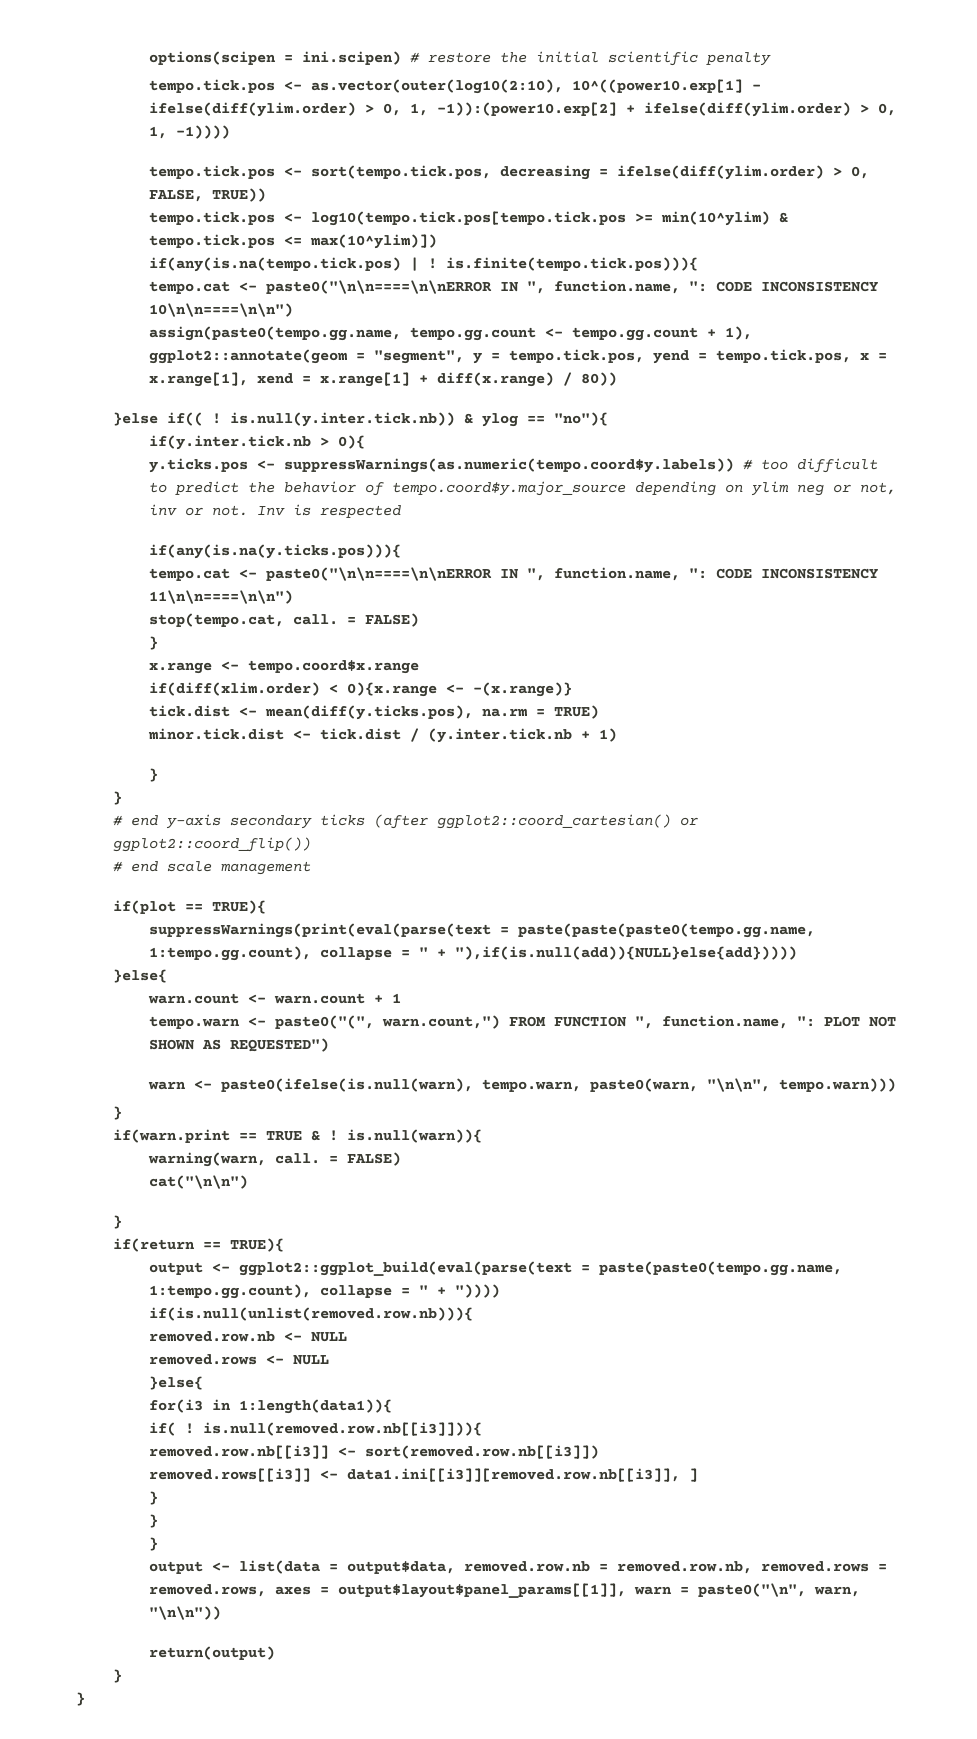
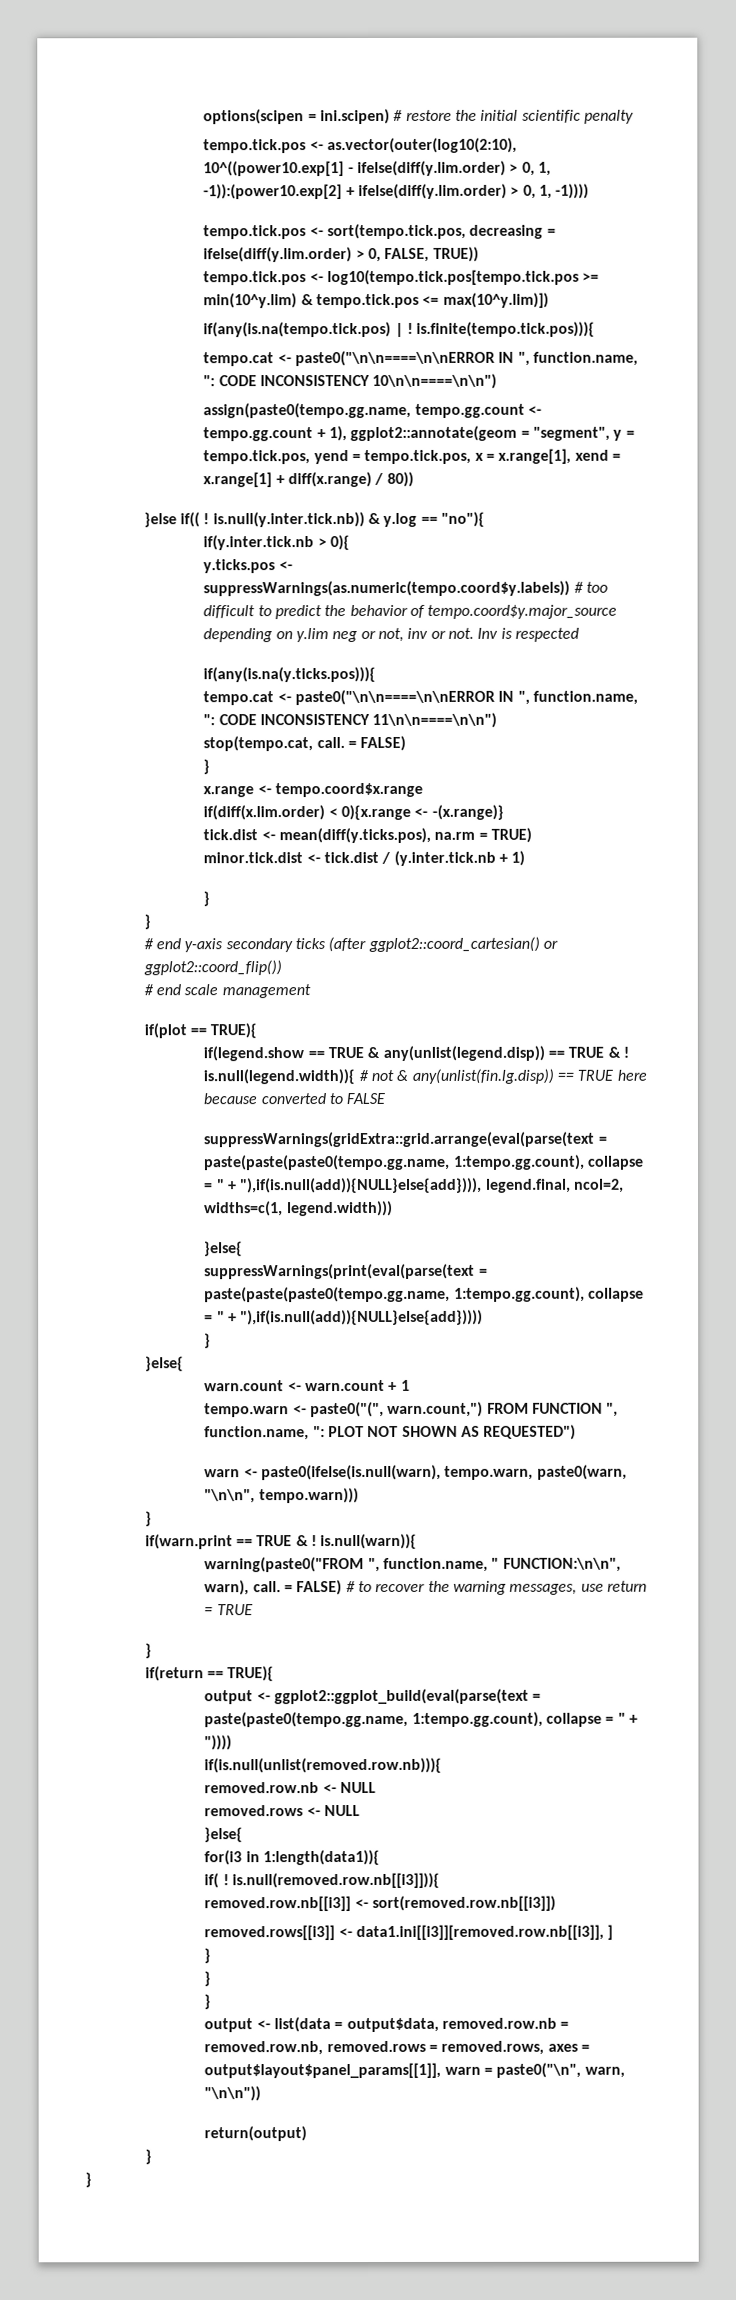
[149,102,357,117] ifelse(diff(ylim.order) -> [357,160,507,177] ifelse(diff(y.lim.order)
[644,102,852,117] ifelse(diff(ylim.order) -> [358,183,508,200] ifelse(diff(y.lim.order)
[617,165,825,180] ifelse(diff(ylim.order) -> [203,247,353,263] ifelse(diff(y.lim.order)
[661,211,771,226] min(10^ylim) -> [203,293,298,309] min(10^y.lim)
[310,234,438,249] max(10^ylim)]) -> [442,292,549,308] max(10^y.lim)])
[481,413,518,427] ylog -> [383,512,418,527] y.log
[751,481,790,496] ylim -> [296,628,330,643] y.lim
[149,682,321,696] if(diff(xlim.order) -> [203,805,326,821] if(diff(x.lim.order)
(266, 907) none -> [203,1045,630,1062] [203,1068,647,1085] [203,1092,386,1105] [203,1131,607,1148] [204,1154,645,1171] [204,1177,625,1194] [204,1200,393,1217] [204,1241,244,1257] // if(legend.show == TRUE & any(unlist(legend.disp)) == TRUE & ! is.null(legend.width)){ # not & any(unlist(fin.lg.disp)) == TRUE here because converted to FALSE // suppressWarnings(gridExtra::grid.arrange(eval(parse(text = paste(paste(paste0(tempo.gg.name, 1:tempo.gg.count), collapse = " + "),if(is.null(add)){NULL}else{add}))), legend.final, ncol=2, widths=c(1, legend.width))) // }else{
(798, 953) none -> [204,1333,212,1349] // }
[148,1152,402,1167] [149,1175,249,1189] warning(warn, call. = FALSE) // cat("\n\n") -> [204,1557,621,1573] [204,1580,647,1596] [204,1604,253,1616] warning(paste0("FROM ", function.name, " FUNCTION:\n\n", warn), call. = FALSE) # to recover the warning messages, use return = TRUE

